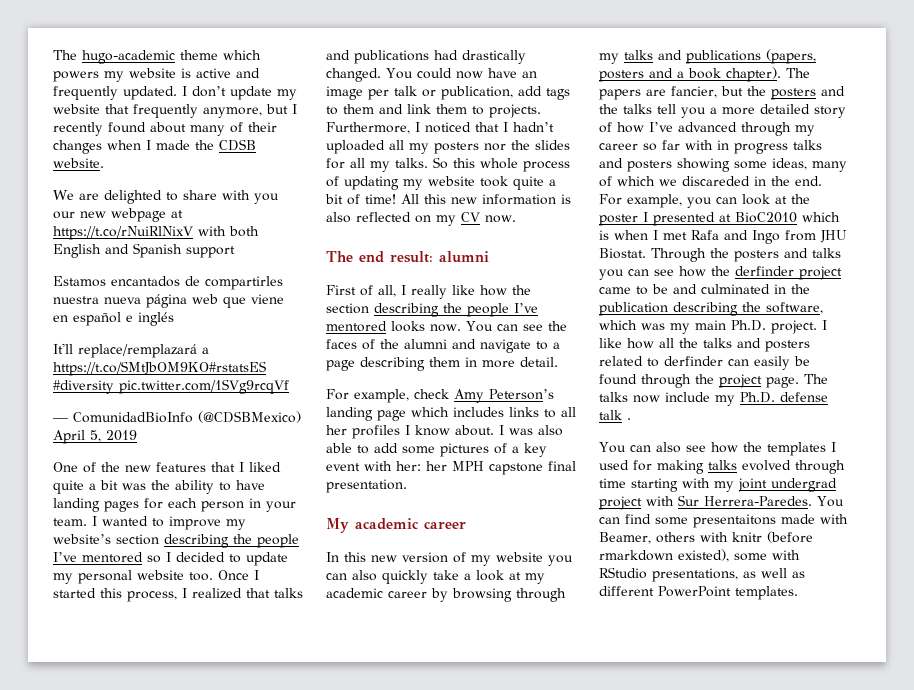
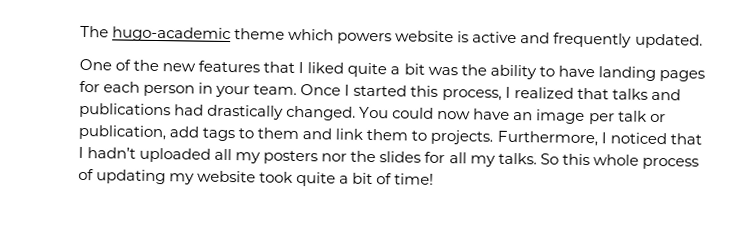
[104,71,124,82] my -> (393, 38) none
[182,86,297,100] [53,104,297,118] [53,122,277,136] [53,139,256,154] [53,158,104,168] [53,190,279,204] [53,208,183,222] [53,226,259,240] [53,243,235,258] [53,276,283,290] [53,294,284,308] [53,312,174,326] [53,343,209,358] [53,361,266,376] [53,379,289,394] [53,411,301,423] [53,430,137,444] I don’t update my website that frequently anymore, but I recently found about many of their changes when I made the CDSB website. // We are delighted to share with you our new webpage at https://t.co/rNuiRlNixV with both English and Spanish support // Estamos encantados de compartirles nuestra nueva página web que viene en español e inglés // It'll replace/remplazará a https://t.co/SMtJbOM9KO#rstatsES #diversity pic.twitter.com/1SVg9rcqVf // — ComunidadBioInfo (@CDSBMexico) April 5, 2019 -> (703, 41) none
[92,516,246,530] [53,534,299,548] [53,552,288,566] [53,570,213,584] I wanted to improve my website’s section describing the people I’ve mentored so I decided to update my personal website too. -> (298, 89) none
[401,194,571,205] [326,212,516,226] [326,251,489,263] [326,285,531,299] [326,303,538,317] [326,321,567,332] [326,339,560,353] [326,357,558,371] [326,389,554,403] [326,407,576,421] [326,425,563,439] [326,443,547,457] [326,461,576,475] [326,479,407,493] [326,518,466,533] [326,552,573,566] [326,570,545,584] [326,588,566,602] [599,49,816,64] [599,67,810,82] [599,86,845,100] [599,104,846,118] [599,122,815,136] [599,140,822,154] [599,158,847,172] [599,176,822,187] [599,194,810,208] [599,212,840,226] [599,230,847,244] [599,248,841,262] [599,266,842,280] [599,284,810,295] [599,302,823,316] [599,320,827,334] [599,338,810,352] [599,356,810,370] [599,374,828,388] [599,392,828,406] [599,410,631,420] [599,442,836,456] [599,460,845,474] [599,478,837,492] [599,495,844,510] [599,514,848,528] [599,531,813,544] [599,549,800,562] [599,567,805,582] [599,586,798,600] All this new information is also reflected on my CV now. // The end result: alumni // First of all, I really like how the section describing the people I’ve mentored looks now. You can see the faces of the alumni and navigate to a page describing them in more detail. // For example, check Amy Peterson’s landing page which includes links to all her profiles I know about. I was also able to add some pictures of a key event with her: her MPH capstone final presentation. // My academic career // In this new version of my website you can also quickly take a look at my academic career by browsing through my talks and publications (papers, posters and a book chapter). The papers are fancier, but the posters and the talks tell you a more detailed story of how I’ve advanced through my career so far with in progress talks and posters showing some ideas, many of which we discareded in the end. For example, you can look at the poster I presented at BioC2010 which is when I met Rafa and Ingo from JHU Biostat. Through the posters and talks you can see how the derfinder project came to be and culminated in the publication describing the software, which was my main Ph.D. project. I like how all the talks and posters related to derfinder can easily be found through the project page. The talks now include my Ph.D. defense talk . // You can also see how the templates I used for making talks evolved through time starting with my joint undergrad project with Sur Herrera-Paredes. You can find some presentaitons made with Beamer, others with knitr (before rmarkdown existed), some with RStudio presentations, as well as different PowerPoint templates. -> (435, 179) none

